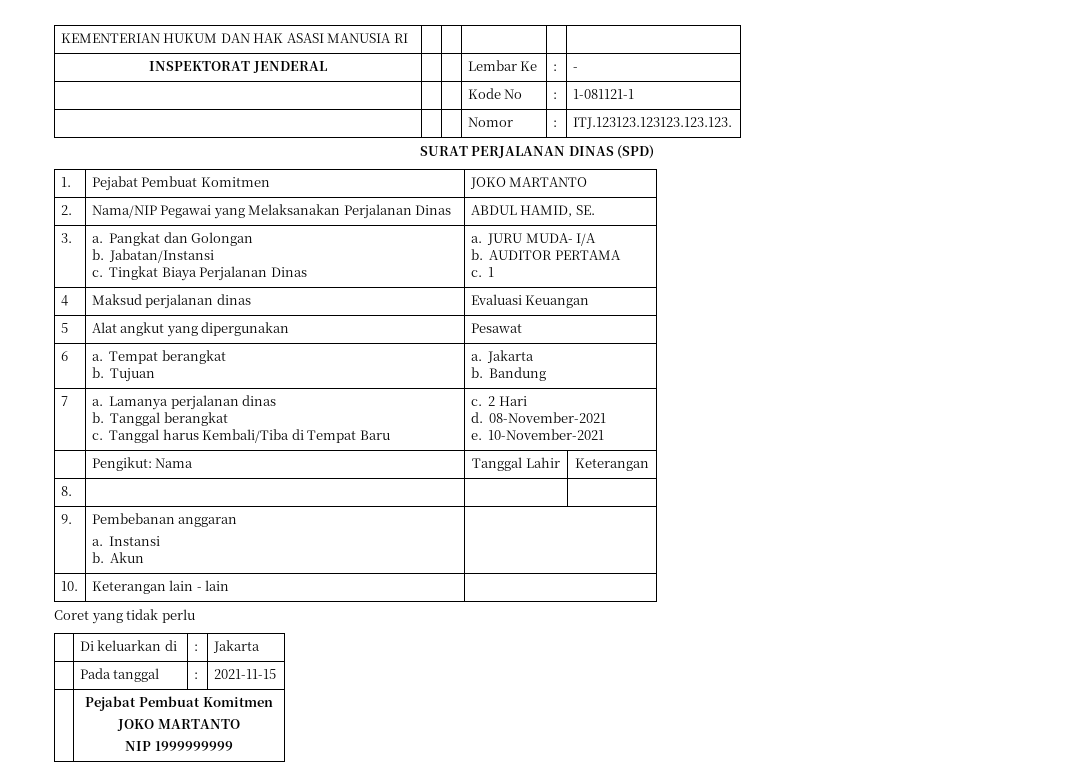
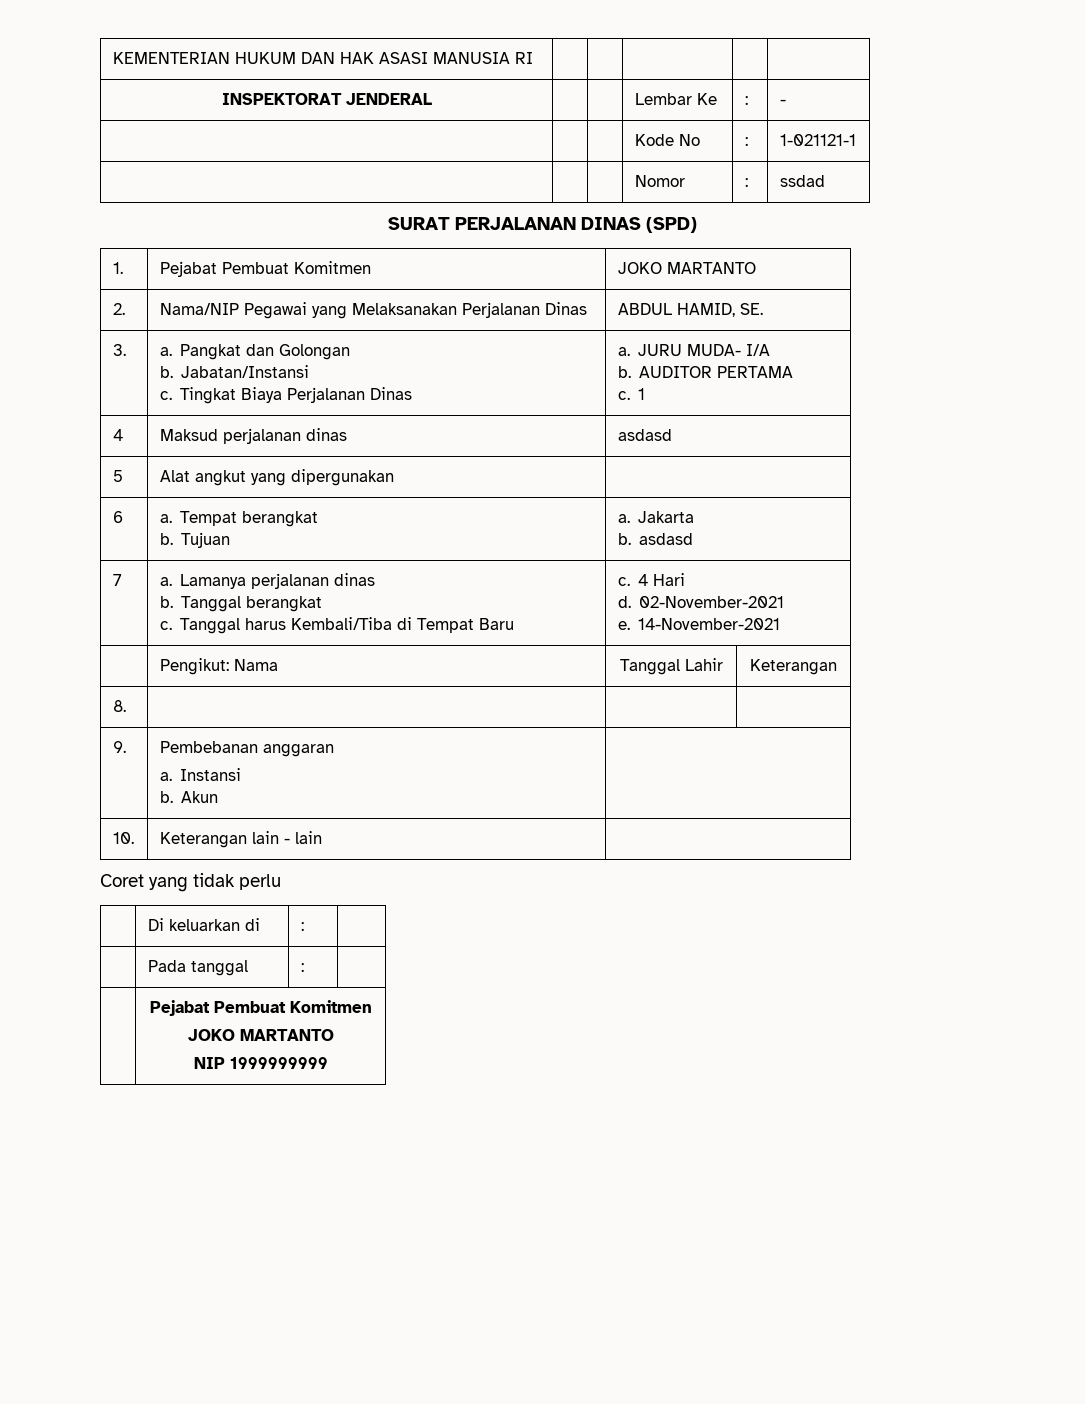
[572,89,634,99] 1-081121-1 -> [779,134,856,146] 1-021121-1
[572,117,732,129] ITJ.123123.123123.123.123. -> [779,175,825,187] ssdad
[470,294,590,308] Evaluasi Keuangan -> [617,429,672,441] asdasd
[470,323,522,333] Pesawat -> (394, 477) none
[489,367,547,381] Bandung -> [639,533,694,545] asdasd
[488,396,496,406] 2 -> [638,574,649,586] 4
[489,412,607,423] 08-November-2021 -> [639,596,785,608] 02-November-2021
[488,429,605,440] 10-November-2021 -> [638,618,781,630] 14-November-2021
[212,640,260,653] Jakarta -> (304, 926) none
[213,669,276,679] 2021-11-15 -> (304, 967) none

